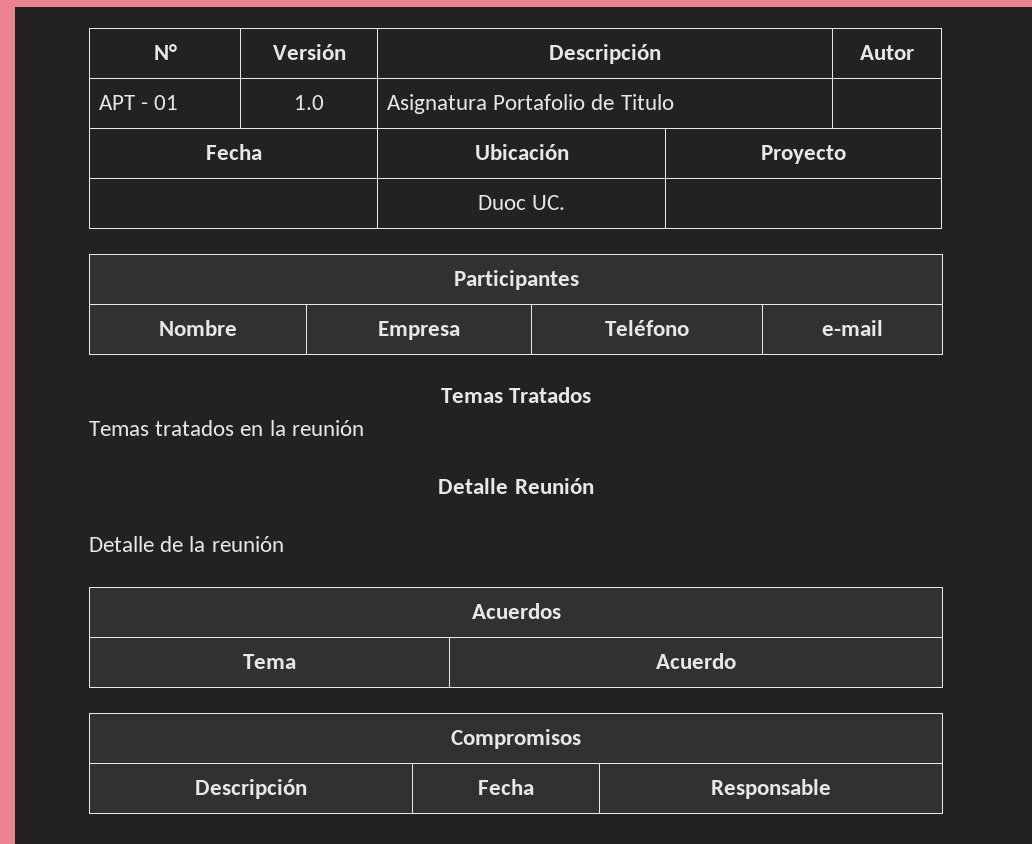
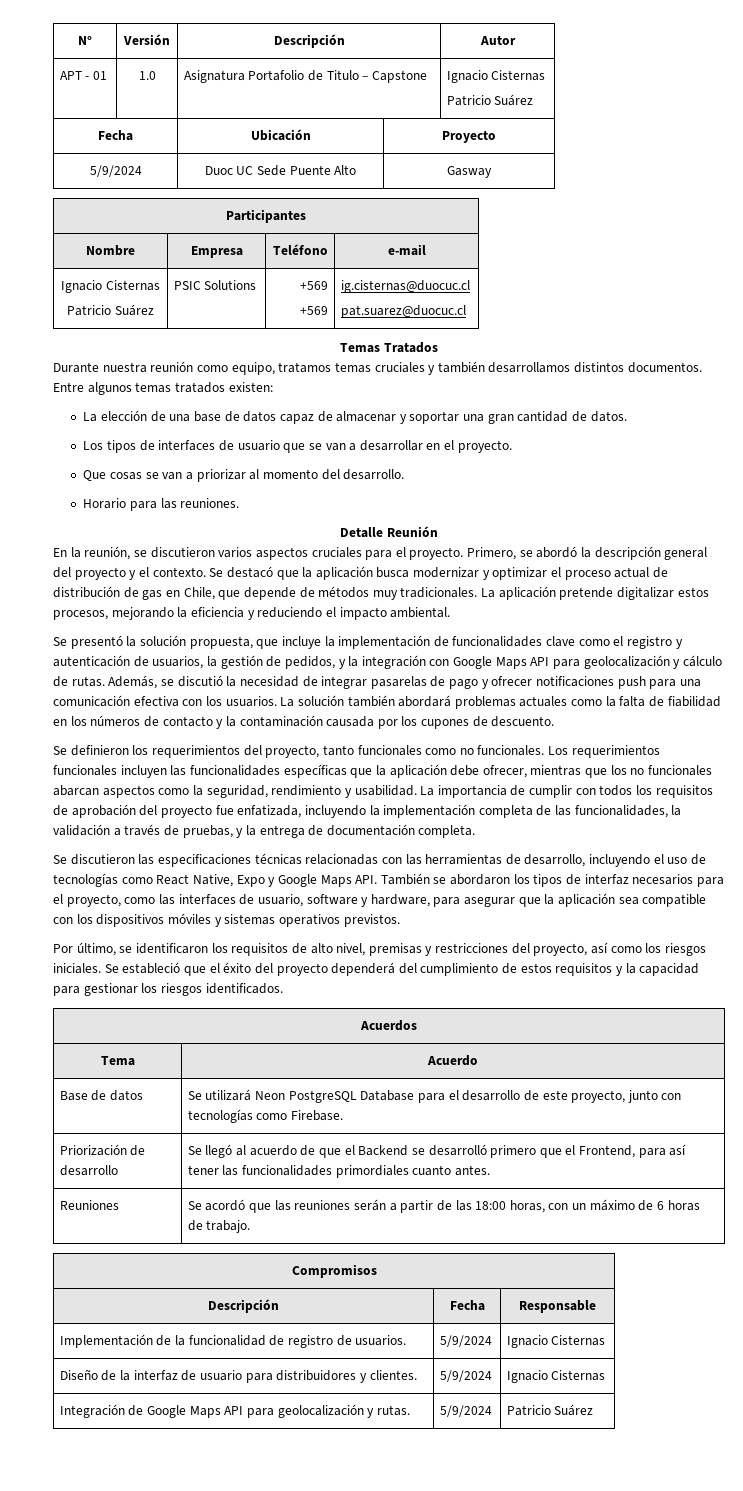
(674, 102) | -> [362,70,427,83] [446,70,546,83] [446,94,534,106] – Capstone | Ignacio Cisternas // Patricio Suárez
(846, 154) none -> [89,165,142,177] 5/9/2024
[532,195,566,210] UC. | -> [236,165,357,176] [447,166,492,178] UC Sede Puente Alto | Gasway
[440,387,592,403] [89,420,364,436] [438,478,594,494] [89,536,284,552] [471,603,561,619] [243,654,296,669] [656,653,736,669] [451,729,581,749] [195,779,307,799] [477,779,534,795] [711,779,831,799] // Temas Tratados // Temas tratados en la reunión // Detalle Reunión // Detalle de la reunión // Acuerdos // Tema | Acuerdo // Compromisos // Descripción | Fecha | Responsable -> [61,280,160,293] [67,304,154,316] [173,280,257,290] [300,281,329,290] [300,306,329,315] [340,280,470,293] [340,305,466,318] [340,342,438,353] [53,361,702,375] [53,382,273,395] [83,410,627,424] [83,440,512,453] [83,469,405,482] [83,498,240,511] [340,526,438,538] [53,546,708,560] [53,566,668,580] [53,586,709,600] [53,607,451,620] [53,635,683,649] [53,655,722,669] [53,675,701,689] [53,695,721,709] [53,715,555,729] [53,745,660,758] [53,764,713,778] [53,785,713,798] [53,804,682,818] [53,824,476,838] [53,853,707,867] [53,873,724,887] [53,893,707,907] [53,913,400,927] [53,942,706,956] [53,962,700,976] [53,983,283,996] [360,1020,417,1031] [100,1056,135,1066] [427,1055,478,1066] [59,1090,144,1101] [187,1089,682,1103] [187,1109,344,1123] [59,1144,146,1156] [59,1165,118,1176] [187,1144,687,1158] [187,1165,490,1178] [59,1200,119,1210] [187,1199,700,1213] [187,1220,251,1233] [291,1264,377,1278] [208,1299,279,1313] [449,1300,485,1311] [519,1300,596,1313] [59,1334,407,1348] [439,1335,492,1347] [506,1335,606,1348] [59,1369,417,1383] [439,1370,492,1382] [506,1370,606,1383] [59,1404,410,1418] [439,1405,492,1417] [506,1404,594,1416] // Ignacio Cisternas // Patricio Suárez | PSIC Solutions | +569 // +569 | ig.cisternas@duocuc.cl // pat.suarez@duocuc.cl // Temas Tratados // Durante nuestra reunión como equipo, tratamos temas cruciales y también desarrollamos distintos documentos. Entre algunos temas tratados existen: // La elección de una base de datos capaz de almacenar y soportar una gran cantidad de datos. // Los tipos de interfaces de usuario que se van a desarrollar en el proyecto. // Que cosas se van a priorizar al momento del desarrollo. // Horario para las reuniones. // Detalle Reunión // En la reunión, se discutieron varios aspectos cruciales para el proyecto. Primero, se abordó la descripción general del proyecto y el contexto. Se destacó que la aplicación busca modernizar y optimizar el proceso actual de distribución de gas en Chile, que depende de métodos muy tradicionales. La aplicación pretende digitalizar estos procesos, mejorando la eficiencia y reduciendo el impacto ambiental. // Se presentó la solución propuesta, que incluye la implementación de funcionalidades clave como el registro y autenticación de usuarios, la gestión de pedidos, y la integración con Google Maps API para geolocalización y cálculo de rutas. Además, se discutió la necesidad de integrar pasarelas de pago y ofrecer notificaciones push para una comunicación efectiva con los usuarios. La solución también abordará problemas actuales como la falta de fiabilidad en los números de contacto y la contaminación causada por los cupones de descuento. // Se definieron los requerimientos del proyecto, tanto funcionales como no funcionales. Los requerimientos funcionales incluyen las funcionalidades específicas que la aplicación debe ofrecer, mientras que los no funcionales abarcan aspectos como la seguridad, rendimiento y usabilidad. La importancia de cumplir con todos los requisitos de aprobación del proyecto fue enfatizada, incluyendo la implementación completa de las funcionalidades, la validación a través de pruebas, y la entrega de documentación completa. // Se discutieron las especificaciones técnicas relacionadas con las herramientas de desarrollo, incluyendo el uso de tecnologías como React Native, Expo y Google Maps API. También se abordaron los tipos de interfaz necesarios para el proyecto, como las interfaces de usuario, software y hardware, para asegurar que la aplicación sea compatible con los dispositivos móviles y sistemas operativos previstos. // Por último, se identificaron los requisitos de alto nivel, premisas y restricciones del proyecto, así como los riesgos iniciales. Se estableció que el éxito del proyecto dependerá del cumplimiento de estos requisitos y la capacidad para gestionar los riesgos identificados. // Acuerdos // Tema | Acuerdo // Base de datos | Se utilizará Neon PostgreSQL Database para el desarrollo de este proyecto, junto con tecnologías como Firebase. // Priorización de desarrollo | Se llegó al acuerdo de que el Backend se desarrolló primero que el Frontend, para así tener las funcionalidades primordiales cuanto antes. // Reuniones | Se acordó que las reuniones serán a partir de las 18:00 horas, con un máximo de 6 horas de trabajo. // Compromisos // Descripción | Fecha | Responsable // Implementación de la funcionalidad de registro de usuarios. | 5/9/2024 | Ignacio Cisternas // Diseño de la interfaz de usuario para distribuidores y clientes. | 5/9/2024 | Ignacio Cisternas // Integración de Google Maps API para geolocalización y rutas. | 5/9/2024 | Patricio Suárez

